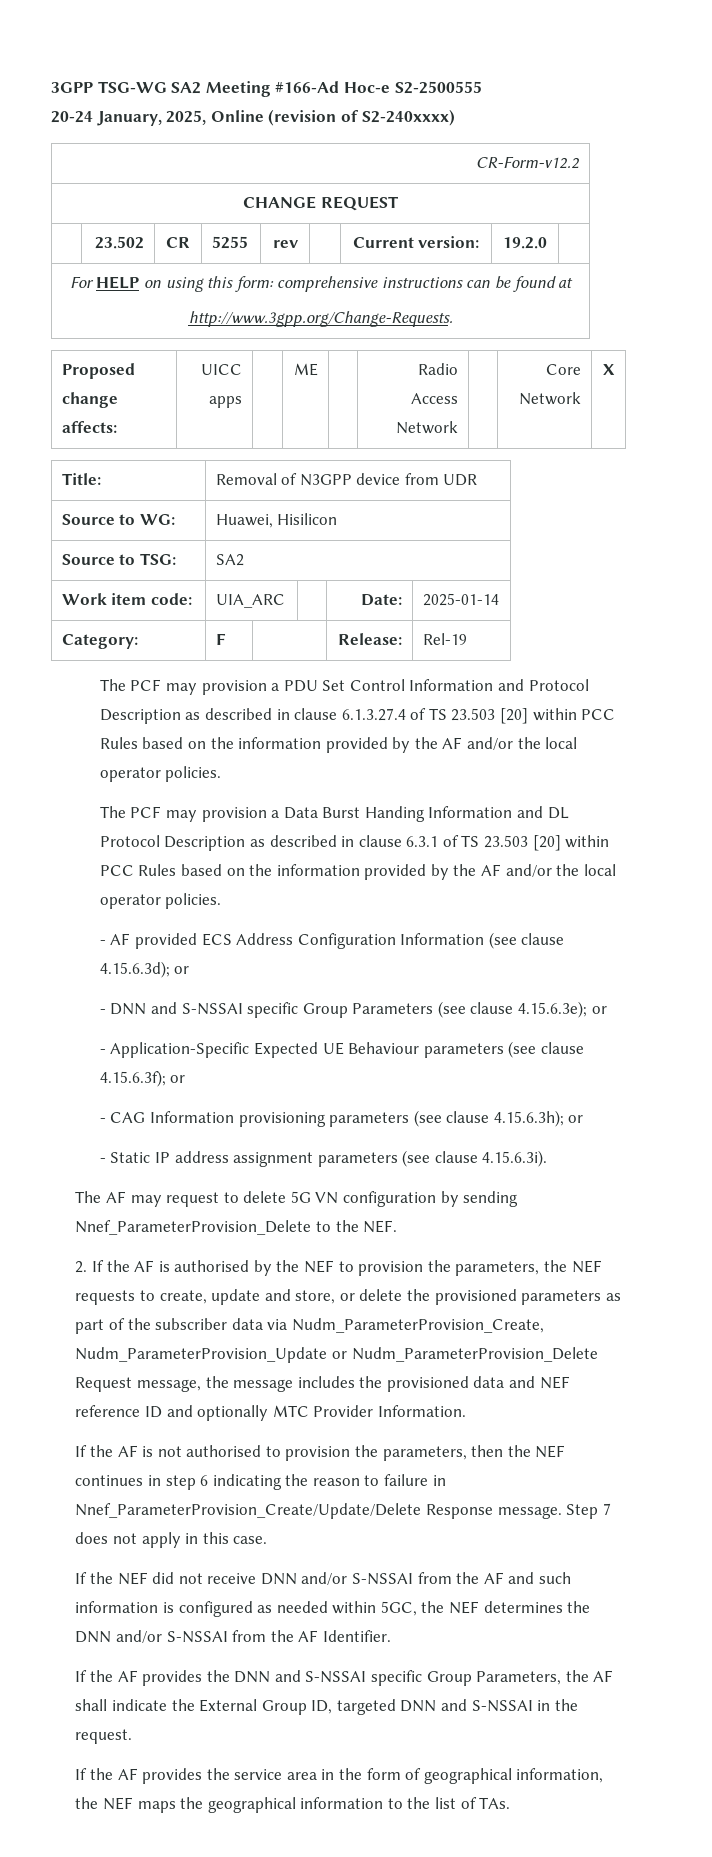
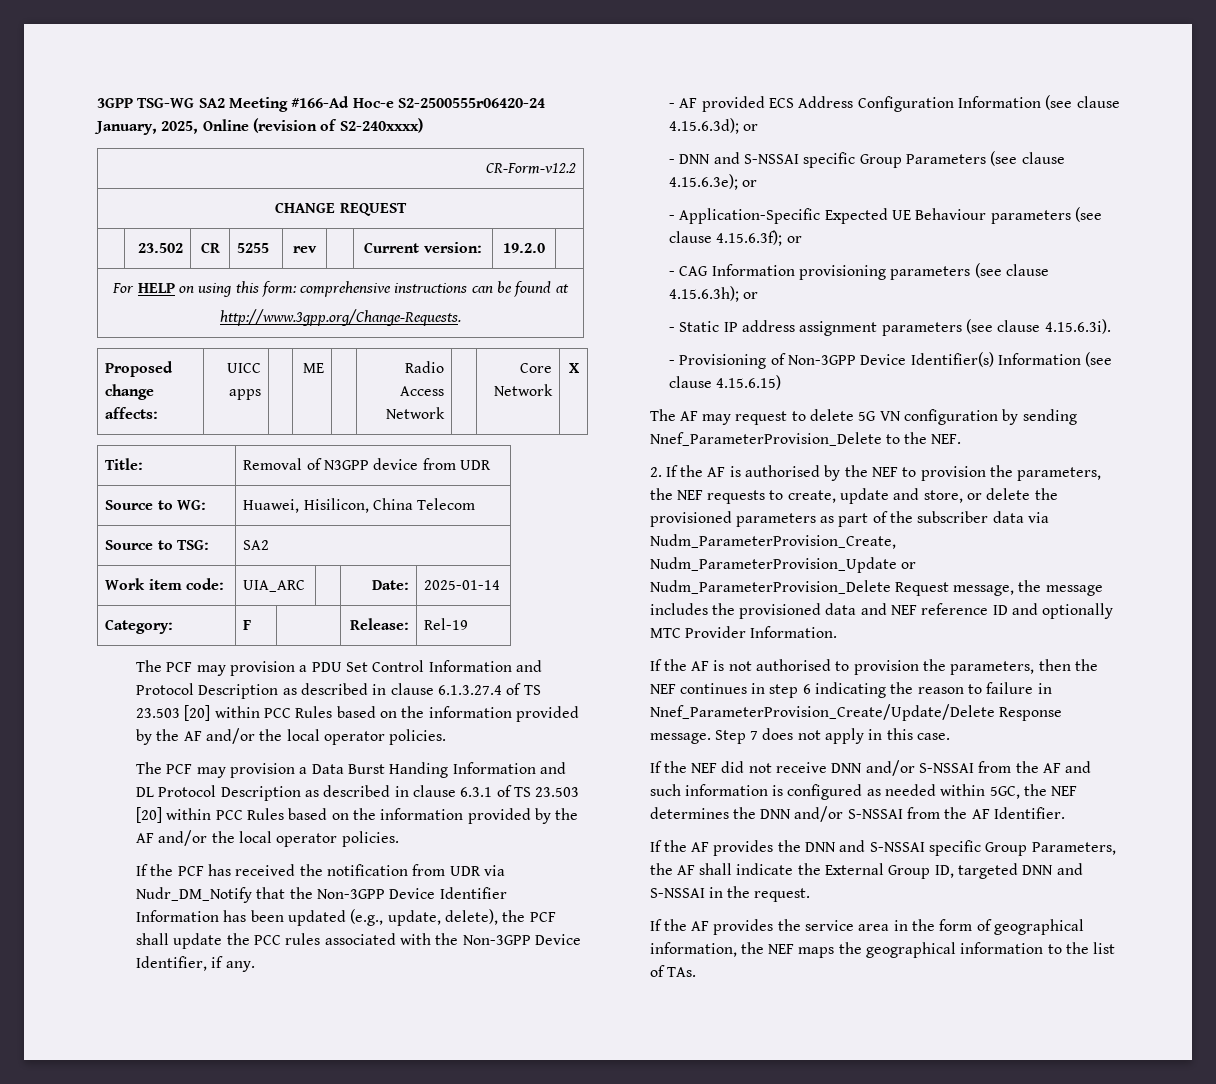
[394,81,482,94] [51,111,93,123] S2-2500555 // 20-24 -> [397,98,545,108] S2-2500555r06420-24
[277,513,338,525] Hisilicon -> [303,498,476,513] Hisilicon, China Telecom
(222, 901) none -> [136,864,505,876] [136,887,507,903] [136,909,556,926] [136,933,581,949] [136,956,255,972] // If the PCF has received the notification from UDR via Nudr_DM_Notify that the Non-3GPP Device Identifier Information has been updated (e.g., update, delete), the PCF shall update the PCC rules associated with the Non-3GPP Device Identifier, if any.
(548, 1158) none -> [669,352,1113,369] [669,375,782,390] // - Provisioning of Non-3GPP Device Identifier(s) Information (see clause 4.15.6.15)

